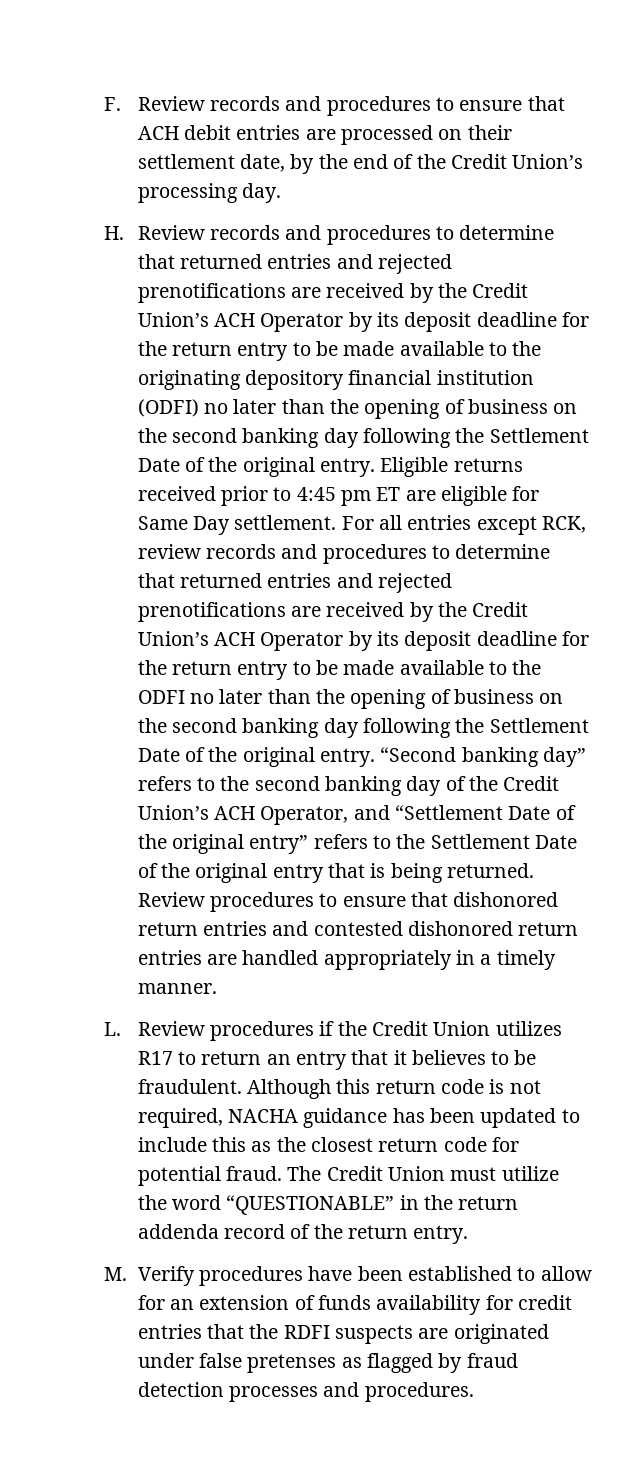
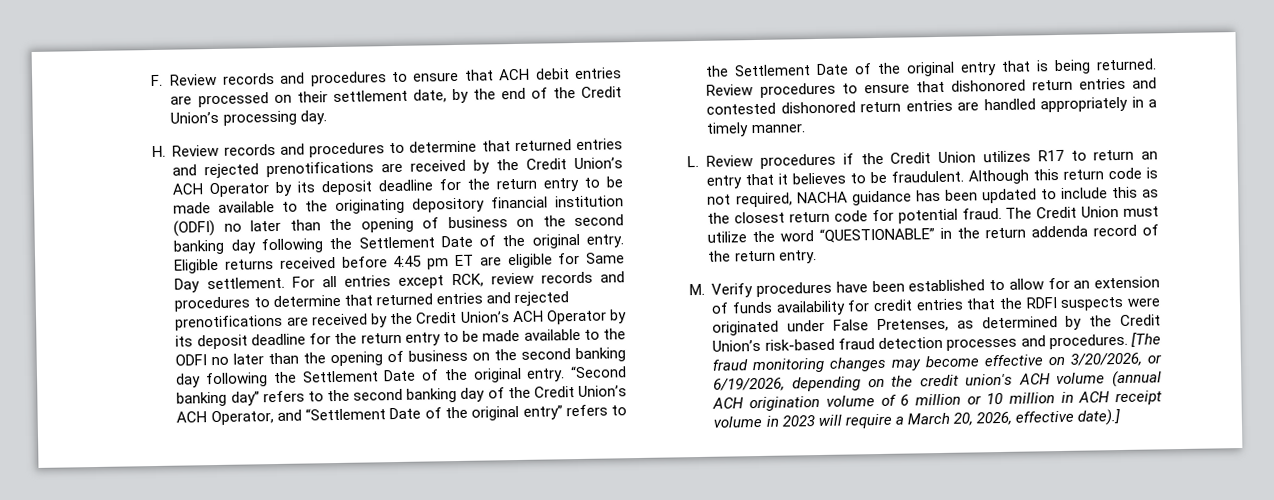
[221,486,292,506] prior to -> [341,256,388,268] before
[418,1328,449,1339] are -> [1127,297,1161,307] were
[199,1353,463,1373] false pretenses as flagged by -> [833,314,1162,333] [712,338,835,352] False Pretenses, as determined by the Credit Union’s risk-based
(474, 1392) none -> [1131,332,1161,348] [712,352,1163,374] [713,370,1163,392] [712,390,1163,412] [713,409,1120,429] [The fraud monitoring changes may become effective on 3/20/2026, or 6/19/2026, depending on the credit union's ACH volume (annual ACH origination volume of 6 million or 10 million in ACH receipt volume in 2023 will require a March 20, 2026, effective date).]

